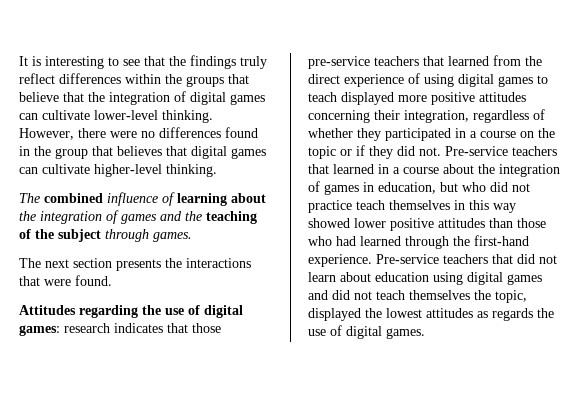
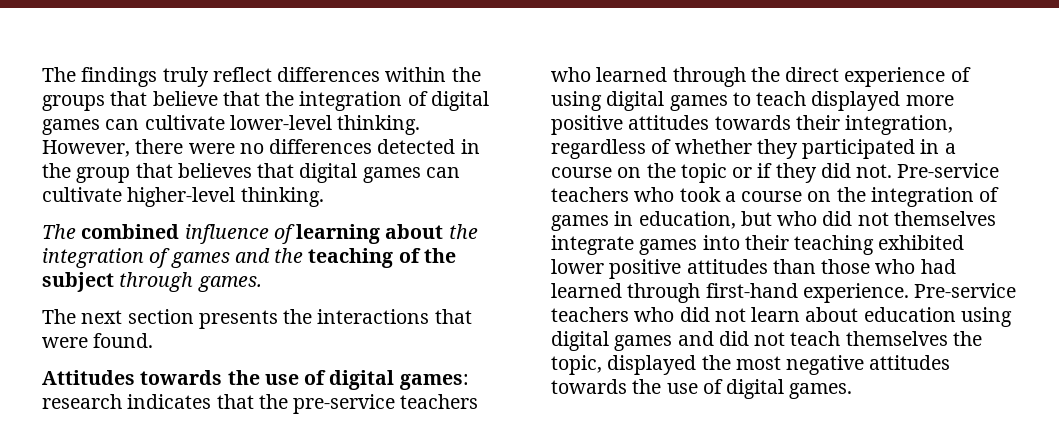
[19,56,186,69] It is interesting to see that the -> [42,67,76,82] The
[225,127,258,138] found -> [377,139,456,154] detected
[79,305,138,318] regarding -> [140,370,223,385] towards
[192,323,221,333] those -> [258,394,288,409] the
[423,55,521,66] that learned from -> [551,67,746,87] who learned through
[308,110,370,123] concerning -> [714,115,791,130] towards
[308,164,474,174] that learned in a course about -> [634,187,832,202] who took a course on
[308,200,516,213] [308,218,350,228] practice teach themselves in this way showed -> [893,211,996,226] [551,235,965,255] themselves integrate games into their teaching exhibited
[453,236,470,246] the -> (701, 293) none
[492,254,513,264] that -> [634,307,675,322] who
[386,308,533,321] lowest attitudes as regards -> [735,355,951,375] [551,379,627,394] most negative attitudes towards

